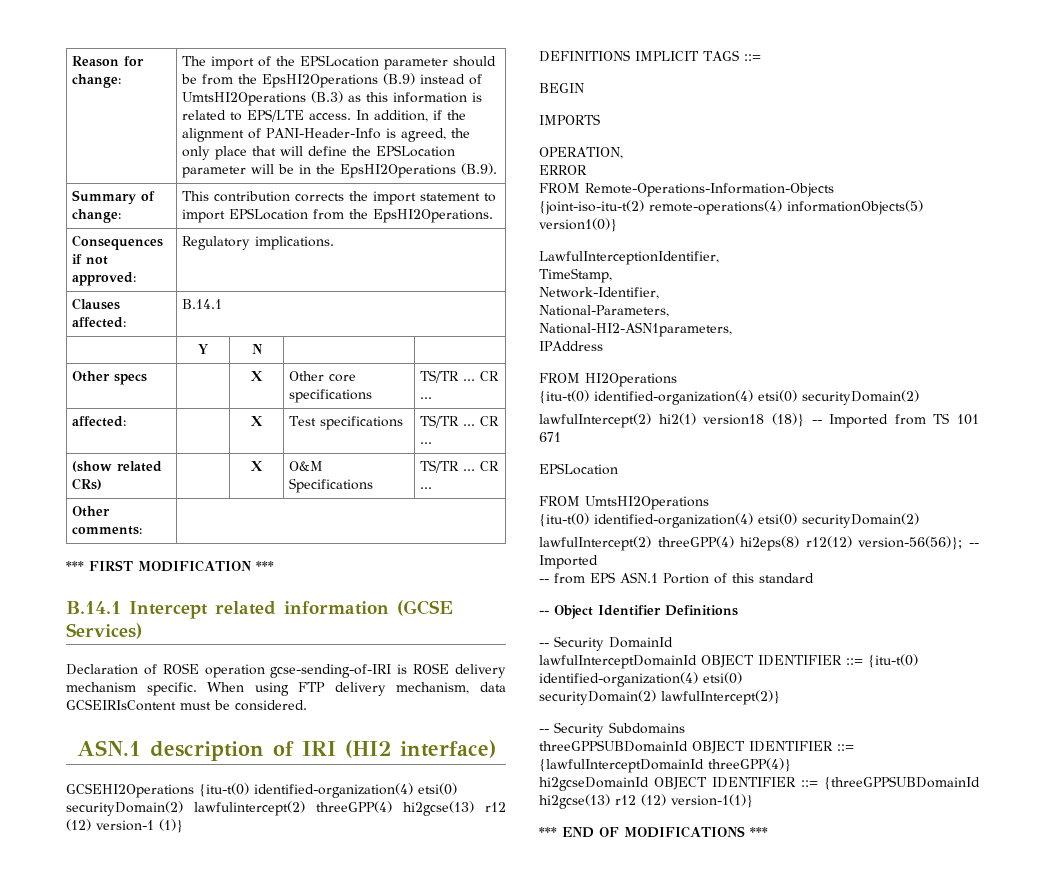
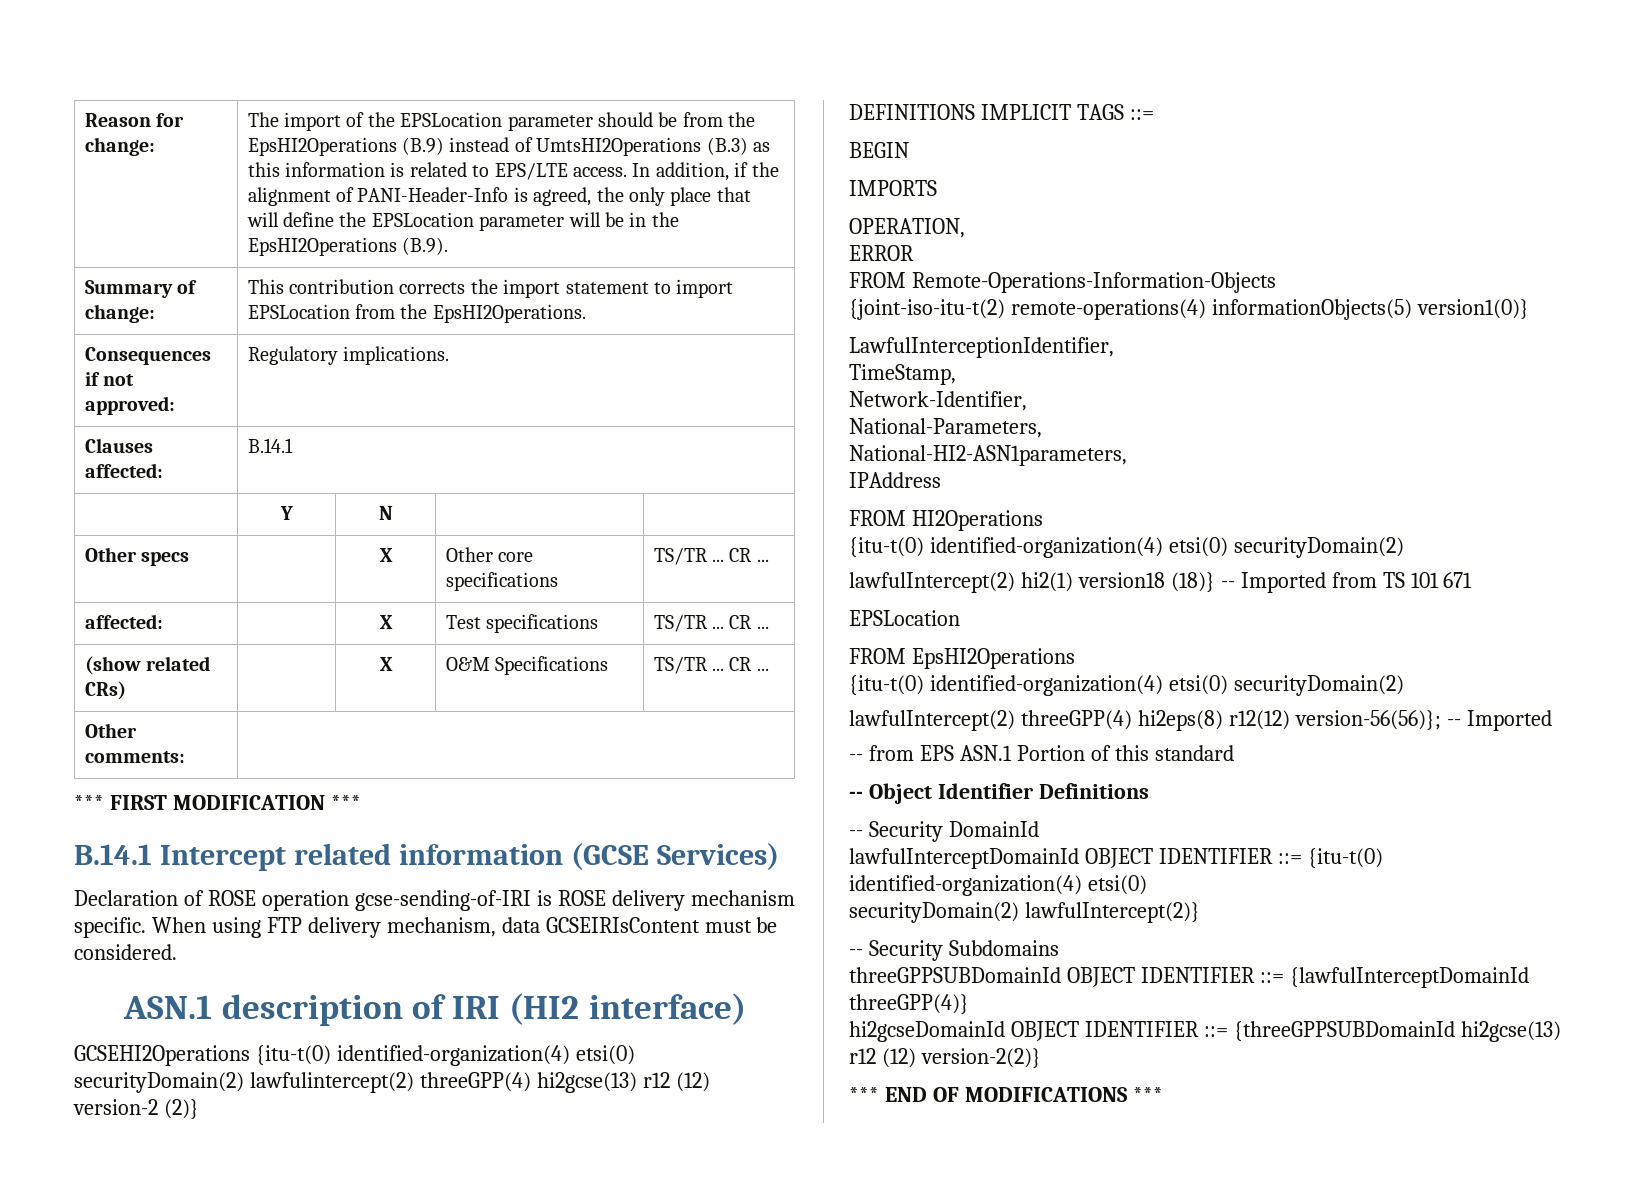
[96,819,183,833] version-1 (1)} -> [73,1099,199,1120] version-2 (2)}
[585,496,709,510] UmtsHI2Operations -> [911,648,1075,669] EpsHI2Operations
[671,794,753,808] version-1(1)} -> [920,1048,1041,1069] version-2(2)}

